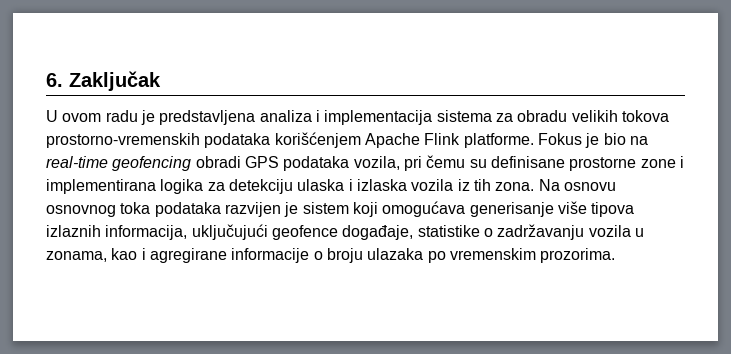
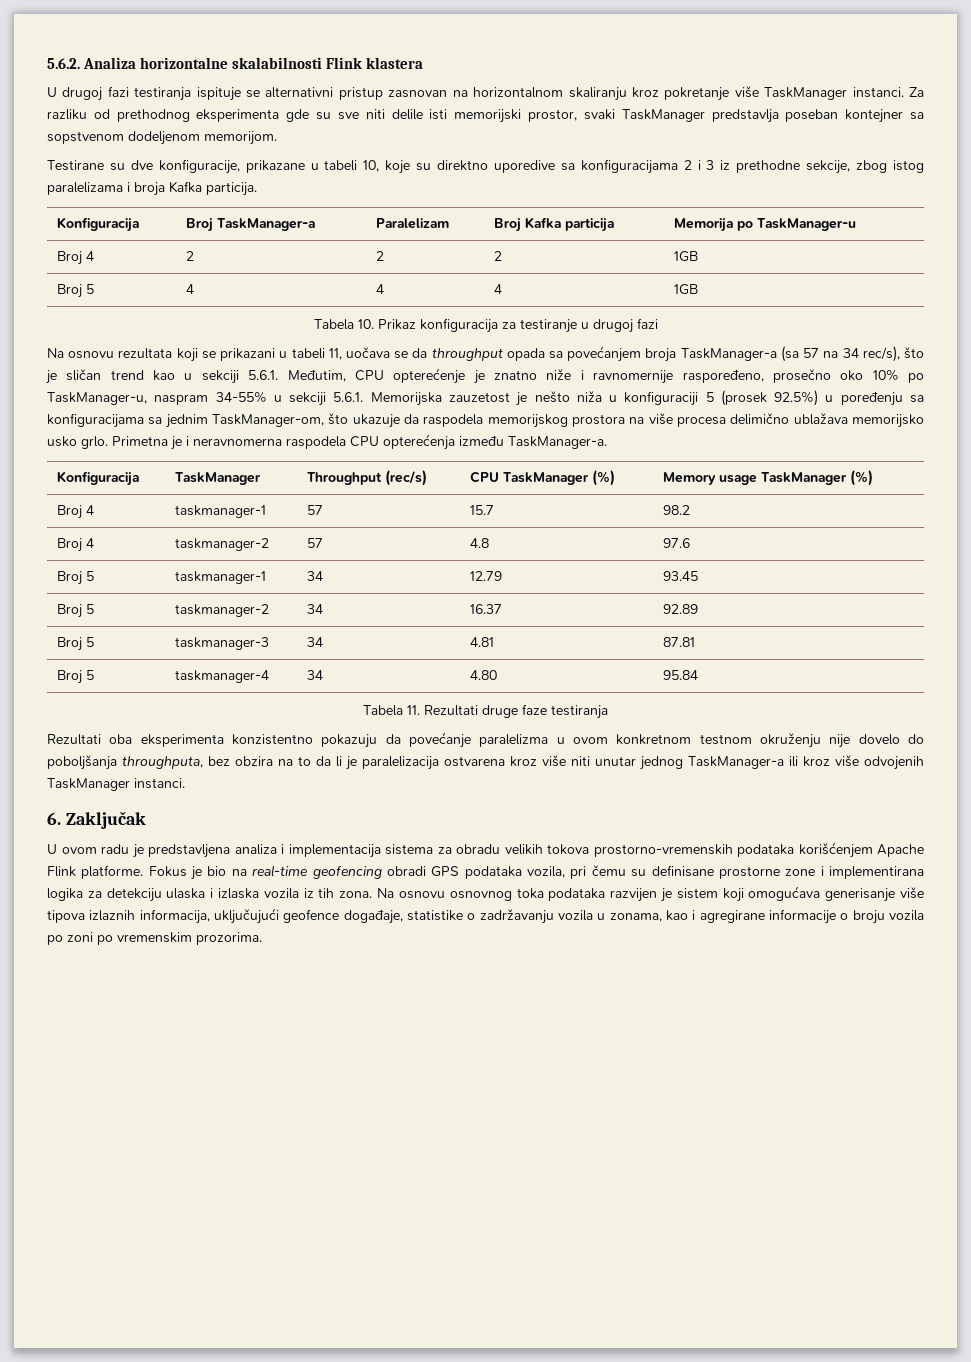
(46, 80) none -> [47,57,424,69] [47,86,924,101] [47,109,925,123] [47,131,277,145] [47,159,925,174] [47,181,257,196] [56,217,139,232] [185,218,315,232] [375,218,449,229] [493,217,614,232] [673,218,856,232] [56,251,94,265] [185,251,194,261] [375,251,384,261] [493,251,502,261] [673,251,698,262] [56,284,94,298] [185,284,194,294] [375,284,384,294] [493,284,502,294] [673,284,698,295] [313,318,658,333] [47,346,925,362] [46,368,924,384] [47,390,925,406] [47,412,925,428] [47,434,607,450] [56,471,139,486] [174,472,261,485] [306,470,427,486] [469,470,615,486] [662,470,873,486] [56,505,94,519] [174,505,266,518] [306,505,323,515] [469,505,494,515] [662,505,690,515] [56,538,94,552] [174,538,269,551] [306,538,323,548] [469,538,489,548] [662,538,690,548] [56,571,94,585] [174,571,266,584] [306,571,323,581] [469,571,502,581] [662,571,698,581] [56,604,94,618] [174,604,269,617] [306,604,323,614] [469,604,502,614] [662,604,698,614] [56,637,94,651] [174,637,269,650] [306,637,323,647] [469,637,494,647] [662,637,695,647] [56,670,94,684] [174,670,269,683] [306,670,323,680] [469,670,497,680] [662,670,698,680] [363,704,608,719] [47,732,925,748] [47,755,924,770] [47,778,185,791] 5.6.2. Analiza horizontalne skalabilnosti Flink klastera // U drugoj fazi testiranja ispituje se alternativni pristup zasnovan na horizontalnom skaliranju kroz pokretanje više TaskManager instanci. Za razliku od prethodnog eksperimenta gde su sve niti delile isti memorijski prostor, svaki TaskManager predstavlja poseban kontejner sa sopstvenom dodeljenom memorijom. // Testirane su dve konfiguracije, prikazane u tabeli 10, koje su direktno uporedive sa konfiguracijama 2 i 3 iz prethodne sekcije, zbog istog paralelizama i broja Kafka particija. // Konfiguracija | Broj TaskManager-a | Paralelizam | Broj Kafka particija | Memorija po TaskManager-u // Broj 4 | 2 | 2 | 2 | 1GB // Broj 5 | 4 | 4 | 4 | 1GB // Tabela 10. Prikaz konfiguracija za testiranje u drugoj fazi // Na osnovu rezultata koji se prikazani u tabeli 11, uočava se da throughput opada sa povećanjem broja TaskManager-a (sa 57 na 34 rec/s), što je sličan trend kao u sekciji 5.6.1. Međutim, CPU opterećenje je znatno niže i ravnomernije raspoređeno, prosečno oko 10% po TaskManager-u, naspram 34-55% u sekciji 5.6.1. Memorijska zauzetost je nešto niža u konfiguraciji 5 (prosek 92.5%) u poređenju sa konfiguracijama sa jednim TaskManager-om, što ukazuje da raspodela memorijskog prostora na više procesa delimično ublažava memorijsko usko grlo. Primetna je i neravnomerna raspodela CPU opterećenja između TaskManager-a. // Konfiguracija | TaskManager | Throughput (rec/s) | CPU TaskManager (%) | Memory usage TaskManager (%) // Broj 4 | taskmanager-1 | 57 | 15.7 | 98.2 // Broj 4 | taskmanager-2 | 57 | 4.8 | 97.6 // Broj 5 | taskmanager-1 | 34 | 12.79 | 93.45 // Broj 5 | taskmanager-2 | 34 | 16.37 | 92.89 // Broj 5 | taskmanager-3 | 34 | 4.81 | 87.81 // Broj 5 | taskmanager-4 | 34 | 4.80 | 95.84 // Tabela 11. Rezultati druge faze testiranja // Rezultati oba eksperimenta konzistentno pokazuju da povećanje paralelizma u ovom konkretnom testnom okruženju nije dovelo do poboljšanja throughputa, bez obzira na to da li je paralelizacija ostvarena kroz više niti unutar jednog TaskManager-a ili kroz više odvojenih TaskManager instanci. //
[367,248,424,260] ulazaka -> [889,910,925,921] [47,932,93,945] vozila po zoni

